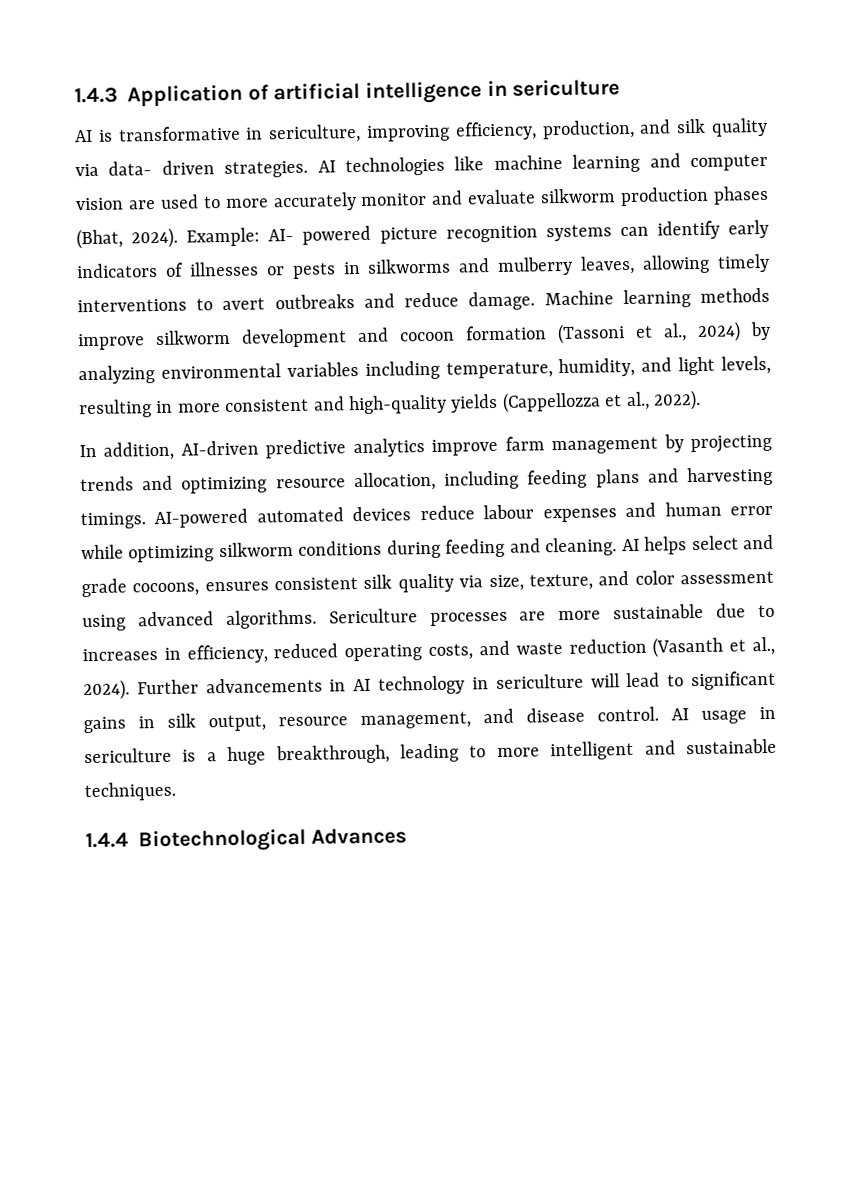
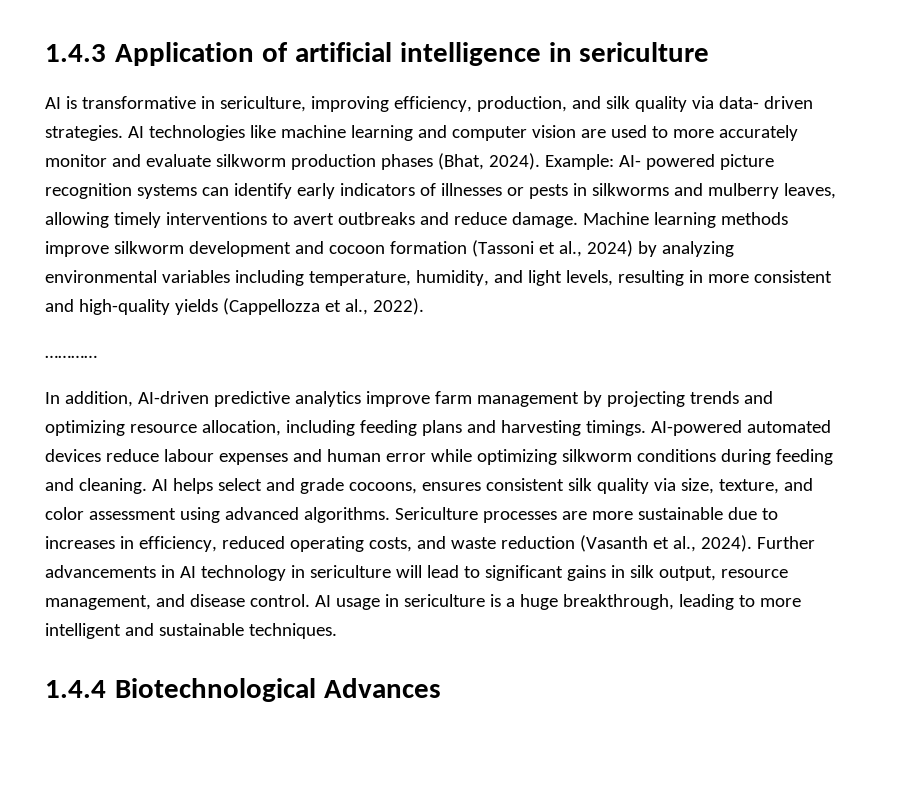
(701, 400) none -> [45,355,97,358] // …………

